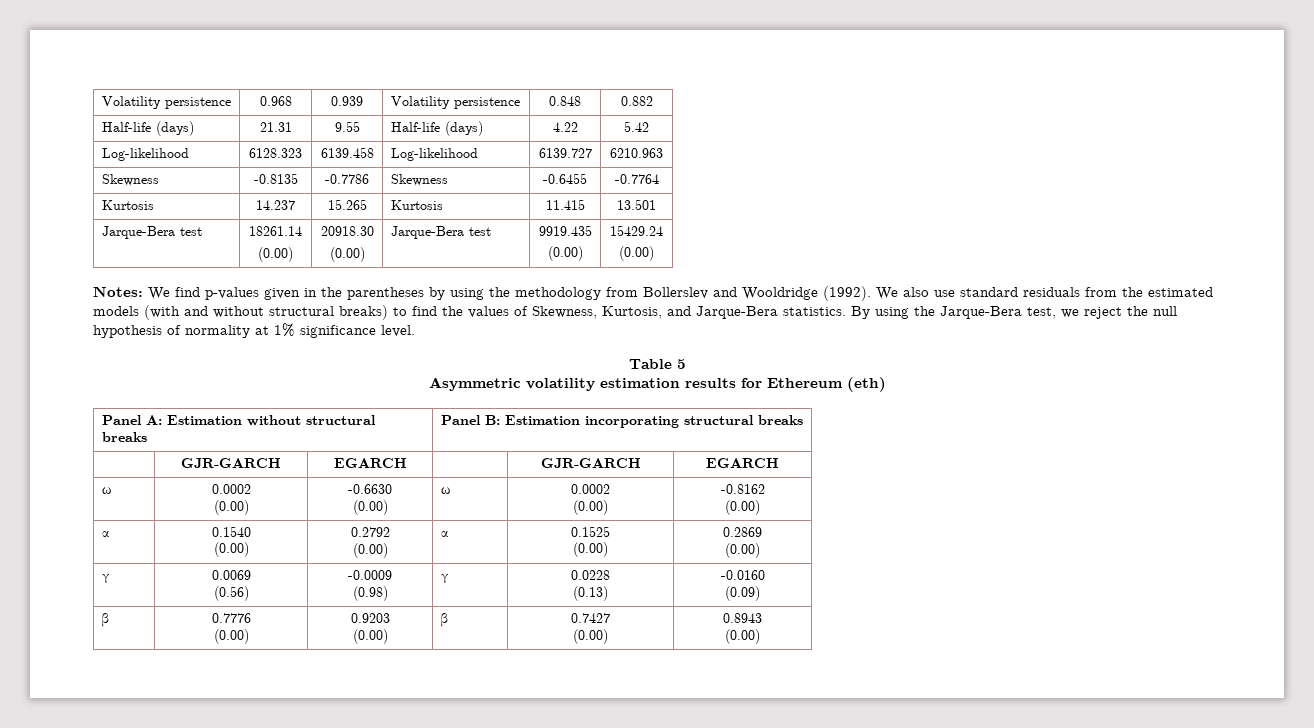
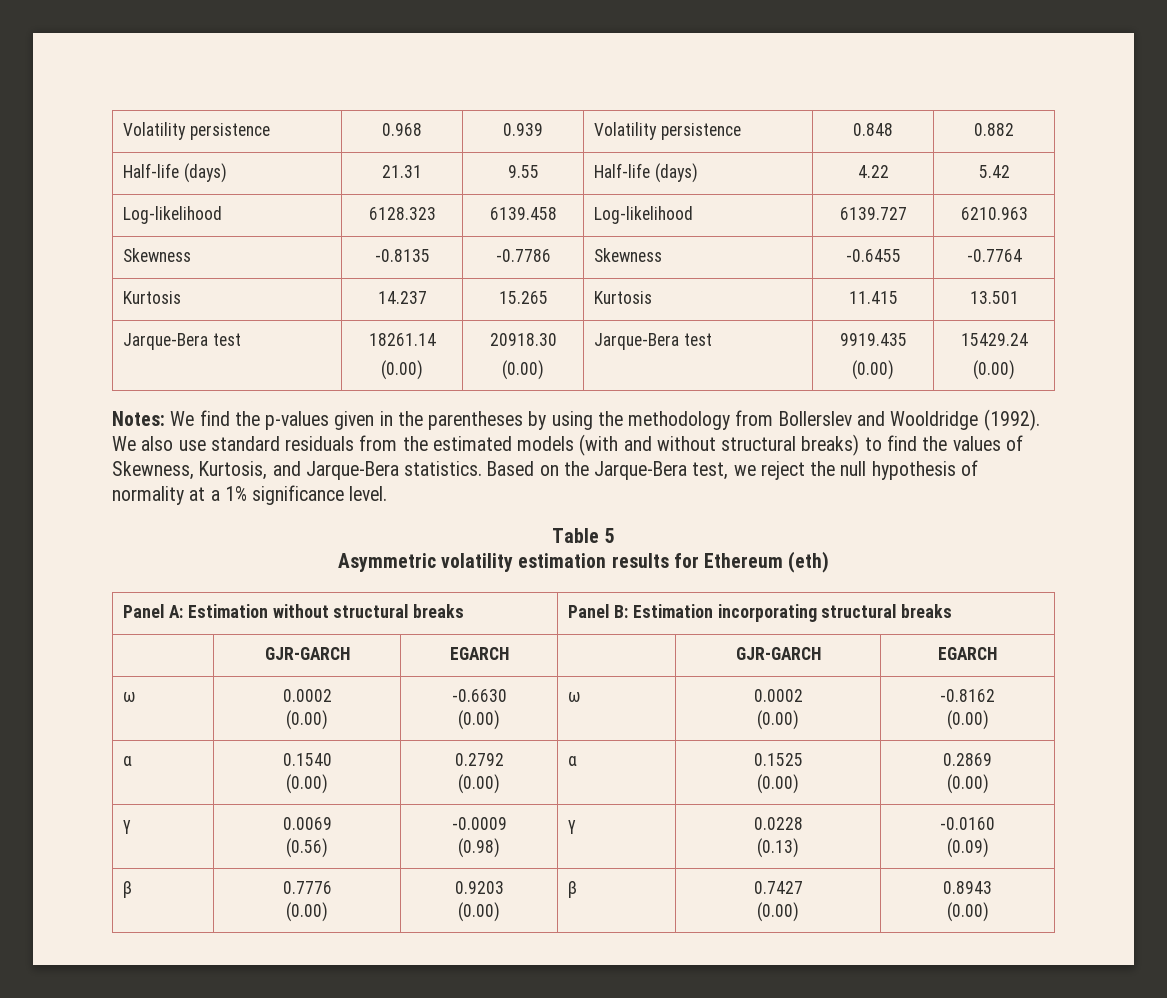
(200, 292) none -> [234,411,260,426] the
[851,306,909,319] By using -> [487,461,559,476] Based on
(269, 330) none -> [210,490,220,501] a

